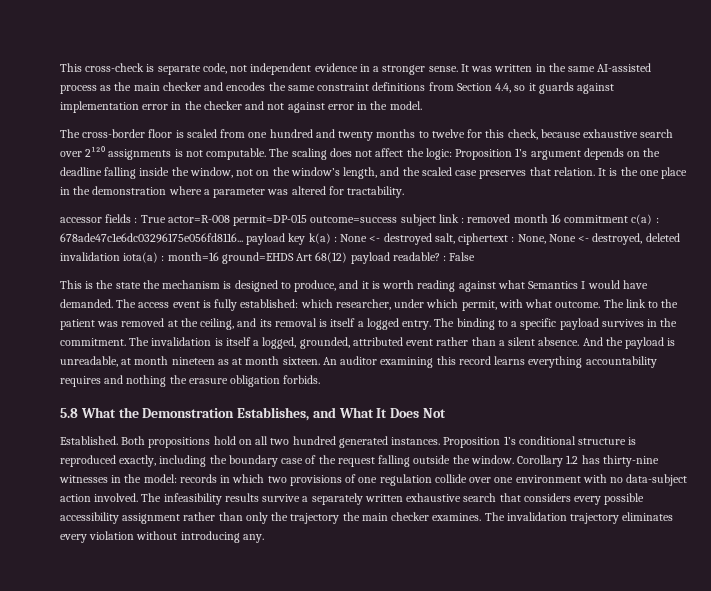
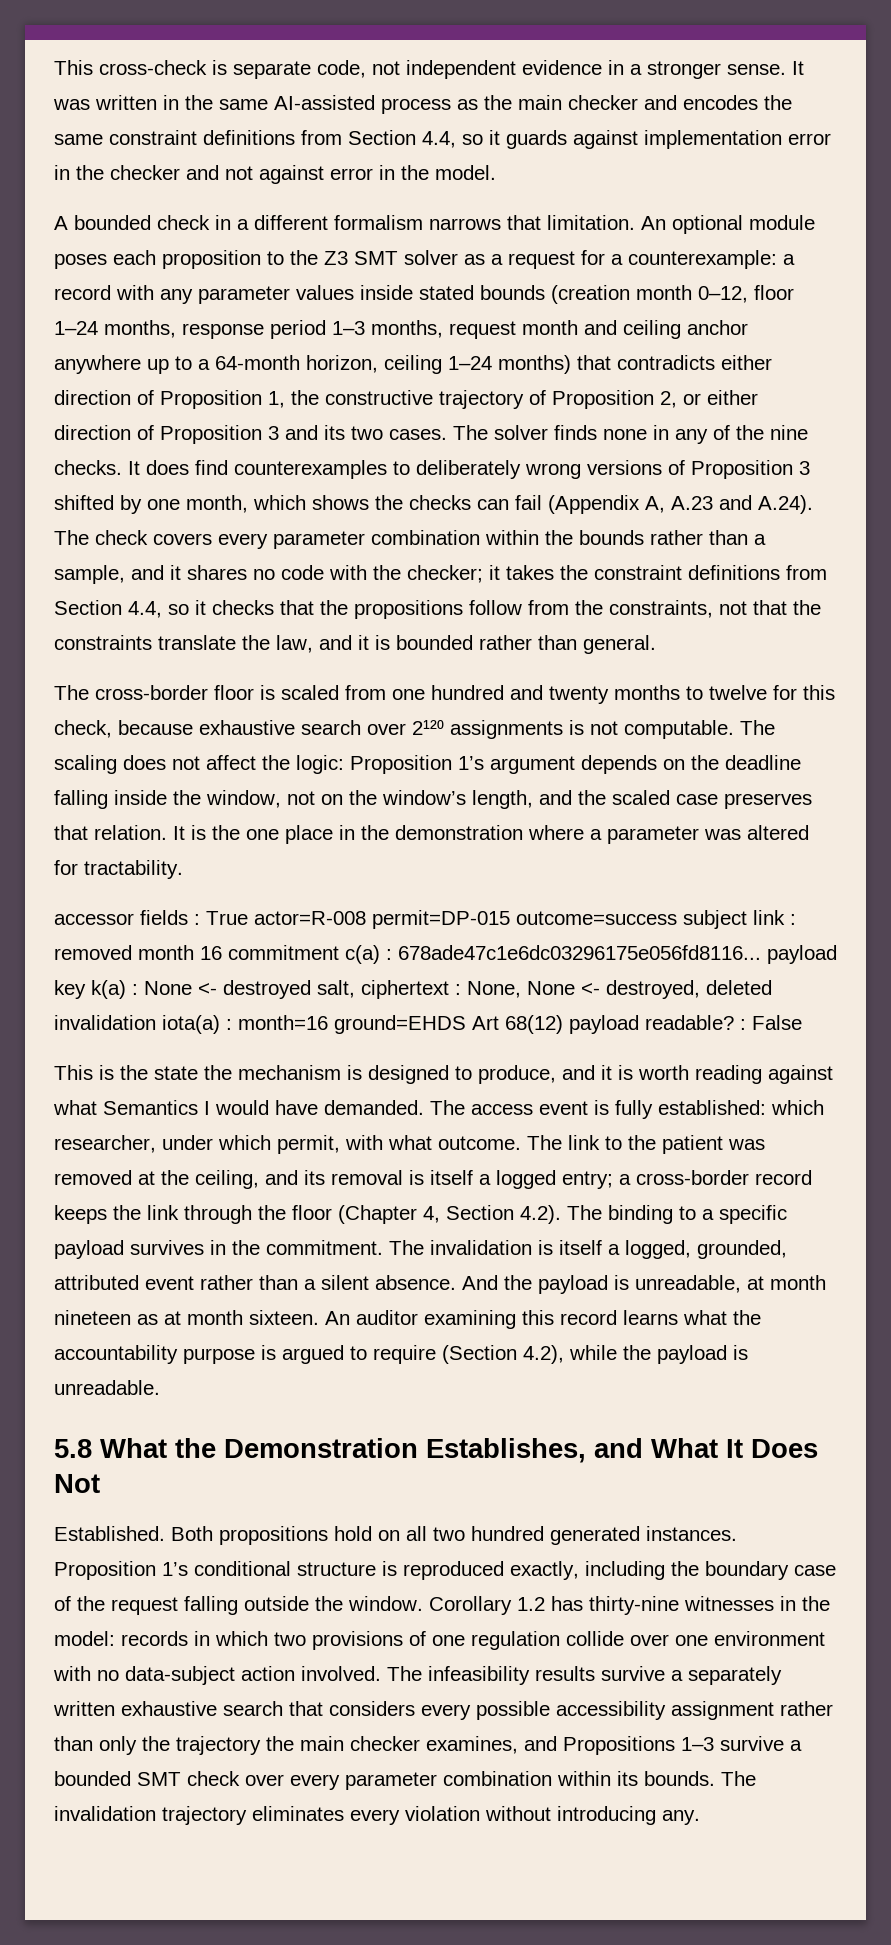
(422, 105) none -> [54,215,815,234] [54,250,795,269] [54,285,794,304] [54,320,748,339] [54,355,772,374] [54,390,758,409] [54,425,808,444] [54,460,810,479] [54,495,813,514] [54,530,766,549] [54,565,827,584] [54,600,821,619] [54,635,656,654] // A bounded check in a different formalism narrows that limitation. An optional module poses each proposition to the Z3 SMT solver as a request for a counterexample: a record with any parameter values inside stated bounds (creation month 0–12, floor 1–24 months, response period 1–3 months, request month and ceiling anchor anywhere up to a 64-month horizon, ceiling 1–24 months) that contradicts either direction of Proposition 1, the constructive trajectory of Proposition 2, or either direction of Proposition 3 and its two cases. The solver finds none in any of the nine checks. It does find counterexamples to deliberately wrong versions of Proposition 3 shifted by one month, which shows the checks can fail (Appendix A, A.23 and A.24). The check covers every parameter combination within the bounds rather than a sample, and it shares no code with the checker; it takes the constraint definitions from Section 4.4, so it checks that the propositions follow from the constraints, not that the constraints translate the law, and it is bounded rather than general.
[402,320,432,330] entry. -> [562,1170,812,1189] [54,1205,561,1224] entry; a cross-border record keeps the link through the floor (Chapter 4, Section 4.2).
[528,356,657,368] [60,375,321,387] everything accountability requires and nothing the erasure obligation forbids. -> [683,1310,761,1325] [54,1345,748,1364] [54,1380,160,1395] what the accountability purpose is argued to require (Section 4.2), while the payload is unreadable.
[432,513,482,521] examines. -> [426,1736,802,1755] [54,1771,715,1790] examines, and Propositions 1–3 survive a bounded SMT check over every parameter combination within its bounds.

